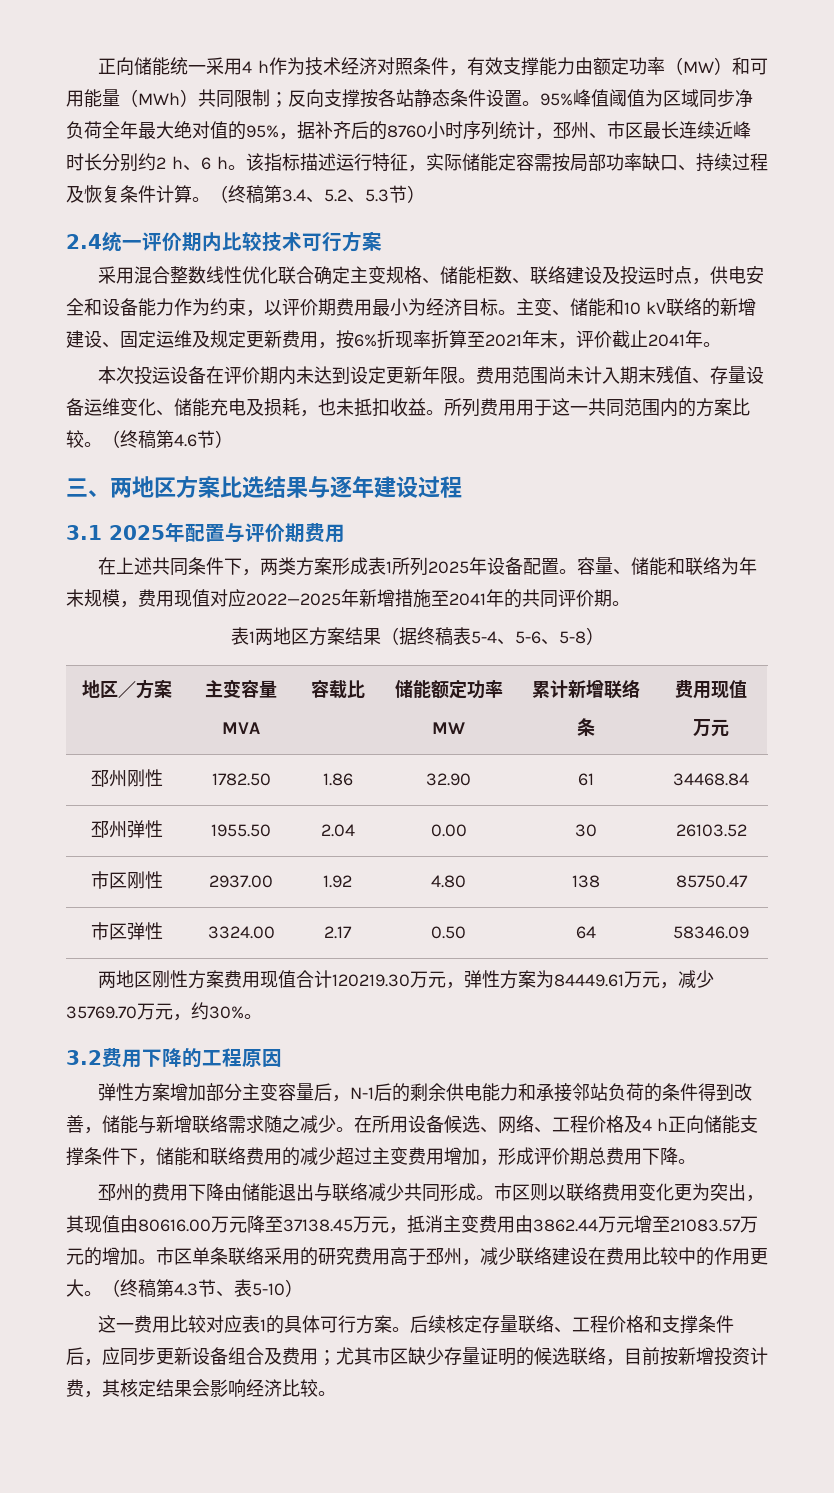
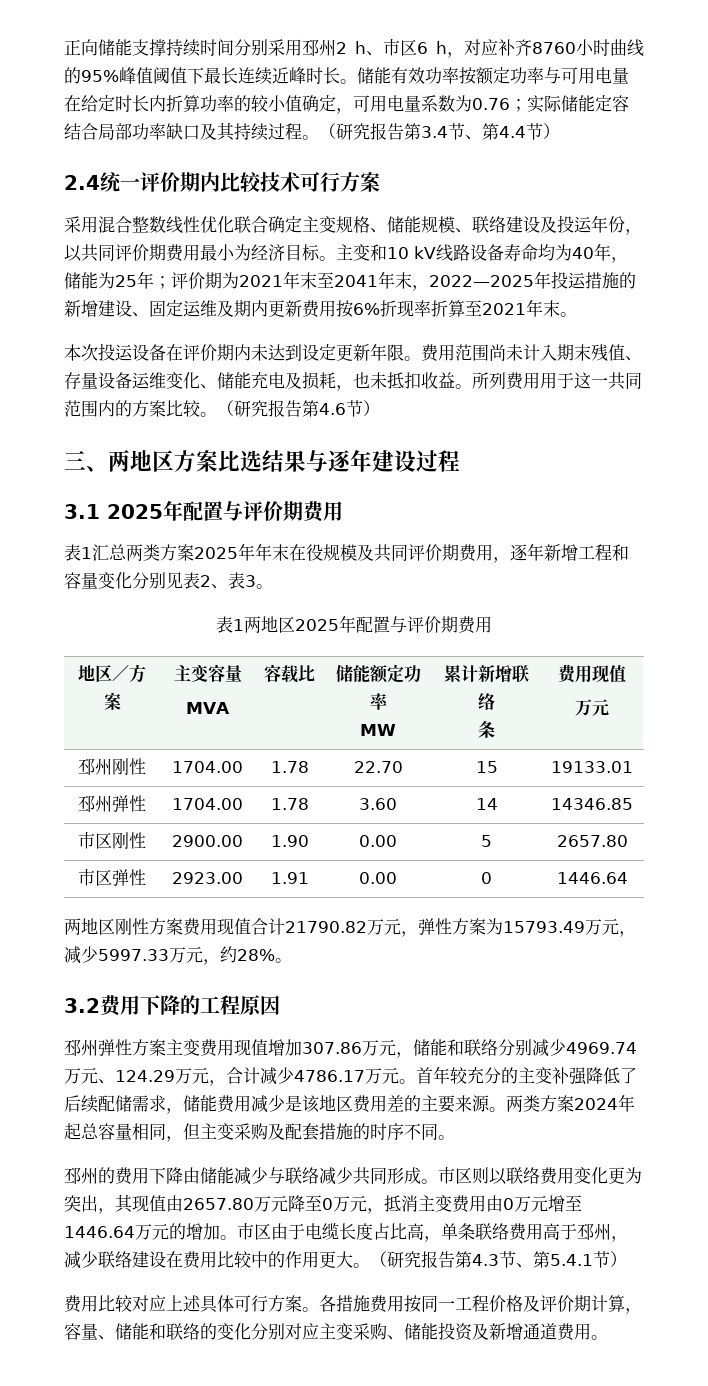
[98,57,768,76] [66,89,753,108] [66,121,751,140] [66,153,426,172] 正向储能统一采用4 h作为技术经济对照条件，有效支撑能力由额定功率（MW）和可用能量（MWh）共同限制；反向支撑按各站静态条件设置。95%峰值阈值为区域同步净负荷全年最大绝对值的95%，据补齐后的8760小时序列统计，邳州、市区最长连续近峰时长分别约2 h、6 h。该指标描述运行特征， -> [64,39,644,58] [64,67,629,85] [64,95,527,114] 正向储能支撑持续时间分别采用邳州2 h、市区6 h，对应补齐8760小时曲线的95%峰值阈值下最长连续近峰时长。储能有效功率按额定功率与可用电量在给定时长内折算功率的较小值确定，可用电量系数为0.76；
[534,153,570,172] 需按 -> [64,123,98,140] 结合
[678,165,696,171] 、 -> [200,122,235,141] 及其
[66,185,389,204] 及恢复条件计算。（终稿第3.4、5.2、5.3 -> [302,123,526,140] 。（研究报告第3.4节、第4.4
[476,266,513,284] 柜数 -> [421,216,455,233] 规模
[656,266,765,285] [66,298,282,317] 时点，供电安全和设备能力作为约束，以 -> [591,215,642,235] [64,244,115,262] 年份，以共同
[552,298,606,317] 、储能 -> (370, 252) none
[665,298,702,316] 联络 -> [436,243,628,263] [64,271,619,291] 线路设备寿命均为40年，储能为25年；评价期为2021年末至2041年末，2022—2025年投运措施
[210,330,246,348] 规定 -> [234,300,268,317] 期内
[318,342,336,349] ， -> (336, 308) none
[558,330,703,349] ，评价截止2041年 -> (560, 308) none
[120,430,156,449] 终稿 -> [234,400,302,417] 研究报告
[98,557,758,576] [66,589,630,608] [230,627,604,646] 在上述共同条件下，两类方案形成表1所列2025年设备配置。容量、储能和联络为年末规模，费用现值对应2022—2025年新增措施至2041年的共同评价期。 // 表1两地区方案结果（据终稿表5-4、5-6、5-8） -> [64,543,629,563] [64,572,273,589] [216,615,492,634] 表1汇总两类方案2025年年末在役规模及共同评价期费用，逐年新增工程和容量变化分别见表2、表3。 // 表1两地区2025年配置与评价期费用
[211,773,271,786] [322,773,353,786] [426,773,471,786] [578,773,594,786] [673,773,749,786] [90,820,163,838] [211,824,271,837] [320,824,355,837] [430,824,467,837] [575,824,597,837] [675,824,747,837] [90,871,163,889] [209,875,273,888] [323,875,352,888] [431,875,466,888] [572,875,600,888] [675,875,748,888] [90,922,163,940] [207,926,275,939] [324,926,352,939] [431,926,466,939] [576,926,596,939] [673,926,749,939] 1782.50 | 1.86 | 32.90 | 61 | 34468.84 // 邳州弹性 | 1955.50 | 2.04 | 0.00 | 30 | 26103.52 // 市区刚性 | 2937.00 | 1.92 | 4.80 | 138 | 85750.47 // 市区弹性 | 3324.00 | 2.17 | 0.50 | 64 | 58346.09 -> [172,761,243,773] [270,761,309,773] [353,761,403,773] [475,761,498,773] [551,761,633,773] [78,795,146,813] [172,798,243,810] [270,798,309,810] [359,798,397,810] [475,798,498,810] [551,798,633,810] [78,832,146,849] [172,835,243,847] [270,835,309,847] [359,835,397,847] [481,835,492,847] [556,835,628,847] [78,869,146,886] [172,872,243,884] [270,872,309,884] [359,872,397,884] [481,872,492,884] [556,872,628,884] 1704.00 | 1.78 | 22.70 | 15 | 19133.01 // 邳州弹性 | 1704.00 | 1.78 | 3.60 | 14 | 14346.85 // 市区刚性 | 2900.00 | 1.90 | 0.00 | 5 | 2657.80 // 市区弹性 | 2923.00 | 1.91 | 0.00 | 0 | 1446.64
[332,974,411,987] 120219.30 -> [285,921,367,933] 21790.82
[554,974,625,987] 84449.61 -> [503,921,585,933] 15793.49
[66,1006,137,1019] 35769.70 -> [98,949,169,961] 5997.33
[209,1006,244,1019] 30% -> [237,949,275,961] 28%
[98,1083,753,1102] [66,1115,758,1134] [66,1147,678,1166] 弹性方案增加部分主变容量后，N-1后的剩余供电能力和承接邻站负荷的条件得到改善，储能与新增联络需求随之减少。在所用设备候选、网络、工程价格及4 h正向储能支撑条件下，储能和联络费用的减少超过主变费用增加，形成评价期总费用下降 -> [64,1039,637,1058] [64,1066,637,1086] [64,1094,635,1114] [64,1123,438,1142] 邳州弹性方案主变费用现值增加307.86万元，储能和联络分别减少4969.74万元、124.29万元，合计减少4786.17万元。首年较充分的主变补强降低了后续配储需求，储能费用减少是该地区费用差的主要来源。两类方案2024年起总容量相同，但主变采购及配套措施的时序不同
[278,1183,315,1201] 退出 -> [234,1167,268,1185] 减少
[138,1219,211,1232] 80616.00 -> [183,1198,254,1210] 2657.80
[283,1219,353,1232] 37138.45 -> [322,1198,333,1210] 0
[533,1219,598,1232] 3862.44 -> [503,1198,514,1210] 0
[670,1219,741,1232] 21083.57 -> [64,1226,135,1238] 1446.64
[192,1247,354,1266] 单条联络采用的研究 -> [271,1223,509,1242] 由于电缆长度占比高，单条联络
[120,1279,156,1298] 终稿 -> [387,1251,455,1268] 研究报告
[234,1279,303,1297] [98,1315,135,1333] 表5-10） // 这一 -> [533,1251,627,1268] 第5.4.1节） //
[242,1315,285,1334] 表1的 -> [166,1295,201,1312] 上述
[410,1315,735,1333] [66,1347,768,1366] [66,1379,318,1398] 后续核定存量联络、工程价格和支撑条件后，应同步更新设备组合及费用；尤其市区缺少存量证明的候选联络，目前按新增投资计费，其核定结果会影响经济比较 -> [319,1295,642,1314] [64,1322,591,1341] 各措施费用按同一工程价格及评价期计算，容量、储能和联络的变化分别对应主变采购、储能投资及新增通道费用

